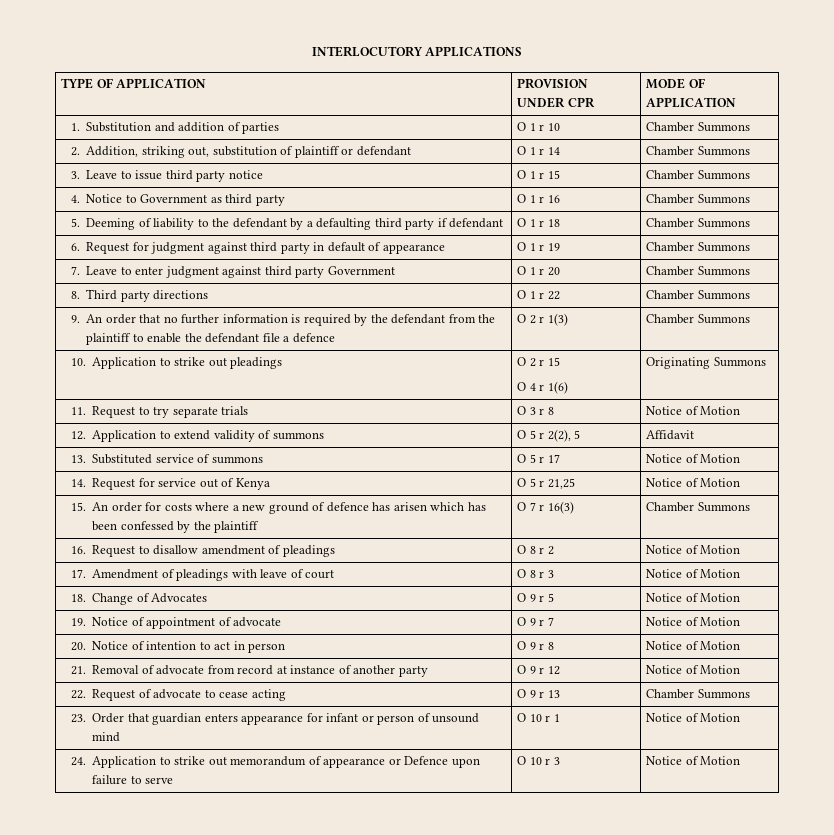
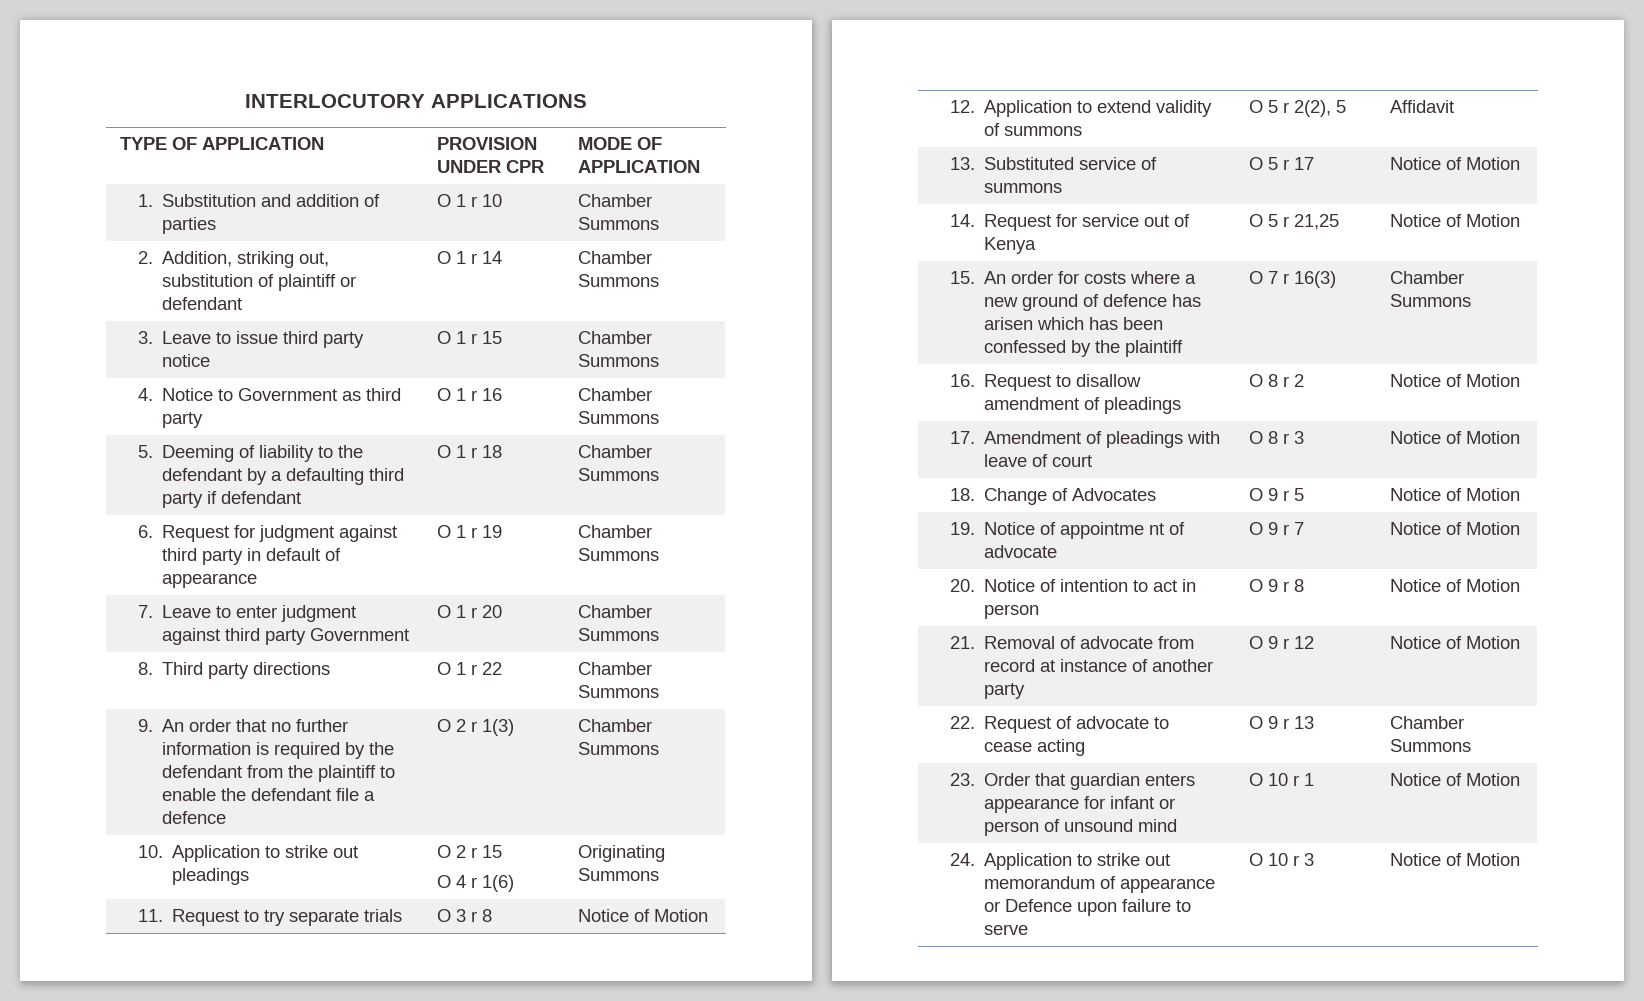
[146,617,216,629] appointment -> [1059,522,1164,539] appointme nt

